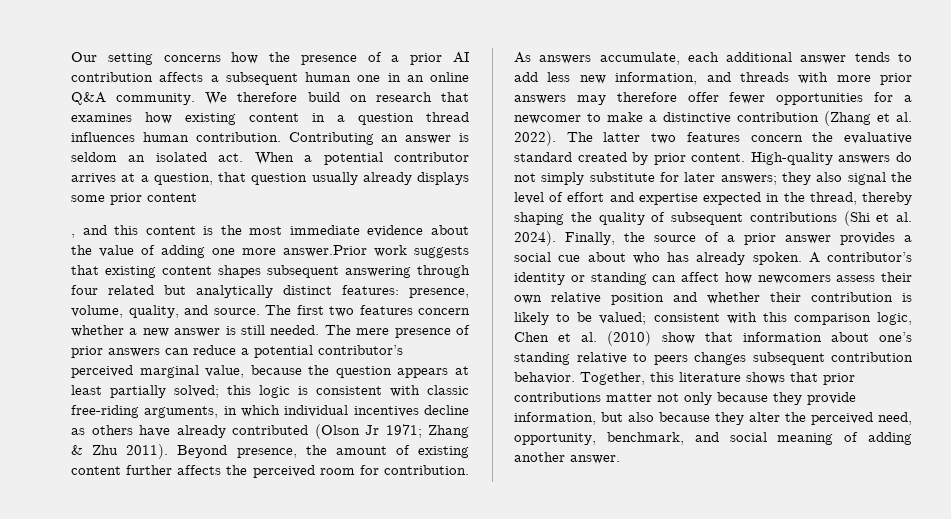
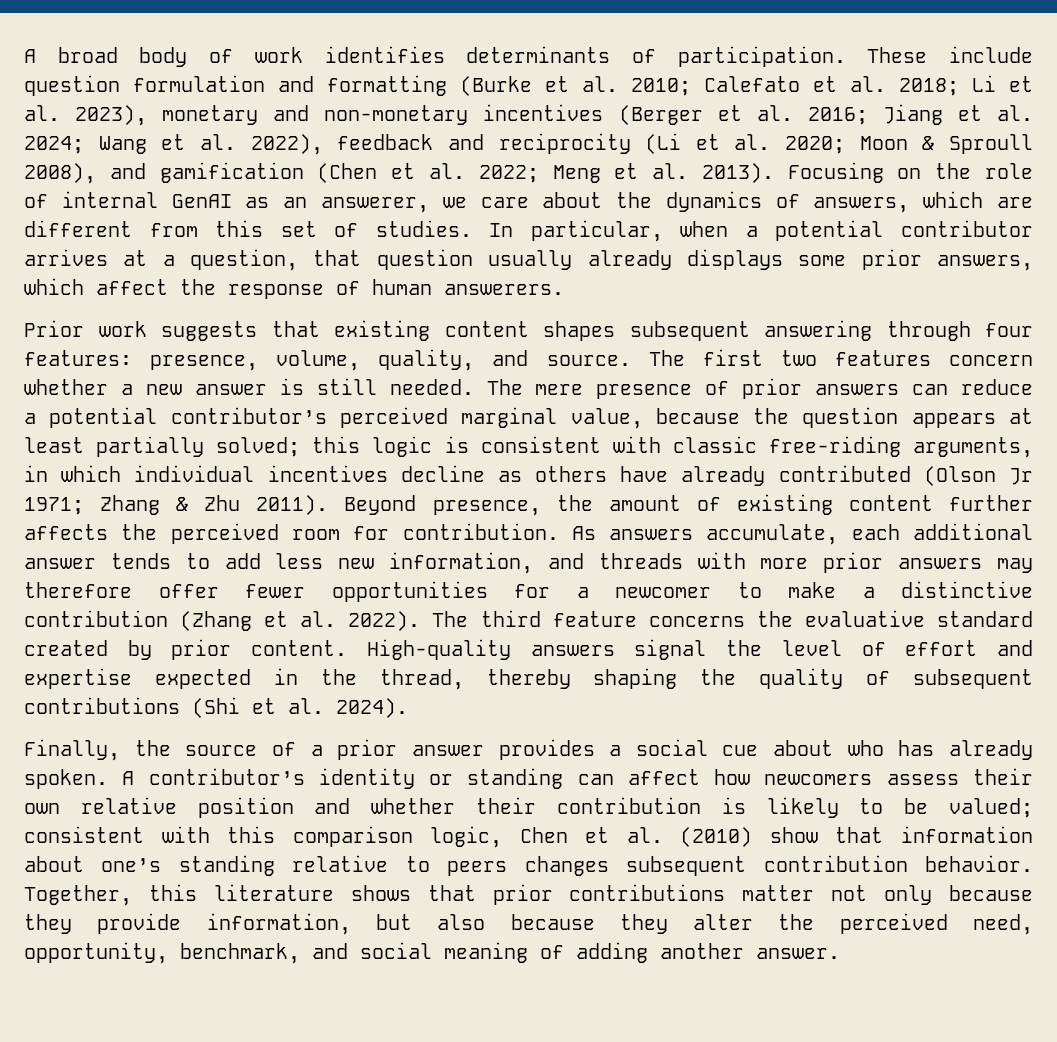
[71,52,469,65] [71,72,469,85] [71,92,470,105] [71,112,469,125] [71,132,469,145] [71,152,294,165] Our setting concerns how the presence of a prior AI contribution affects a subsequent human one in an online Q&A community. We therefore build on research that examines how existing content in a question thread influences human contribution. Contributing an answer is seldom an isolated act. When -> [24,46,1033,67] [24,75,1033,96] [24,104,1034,126] [24,133,1033,155] [24,162,1034,184] [24,191,1034,213] [24,220,729,242] A broad body of work identifies determinants of participation. These include question formulation and formatting (Burke et al. 2010; Calefato et al. 2018; Li et al. 2023), monetary and non-monetary incentives (Berger et al. 2016; Jiang et al. 2024; Wang et al. 2022), feedback and reciprocity (Li et al. 2020; Moon & Sproull 2008), and gamification (Chen et al. 2022; Meng et al. 2013). Focusing on the role of internal GenAI as an answerer, we care about the dynamics of answers, which are different from this set of studies. In particular, when
[147,193,197,202] [71,225,469,238] [71,245,367,258] content // , and this content is the most immediate evidence about the value of adding one more answer.Prior -> [937,255,1033,271] [24,278,564,299] [24,320,84,337] answers, which affect the response of human answerers. // Prior
[108,285,332,298] related but analytically distinct -> (1033, 330) none
[603,132,803,144] latter two features concern -> [480,610,745,627] third feature concerns
[896,152,912,162] [514,172,843,185] do not simply substitute for later answers; they also -> (615, 650) none
(556, 238) none -> (408, 708) //

